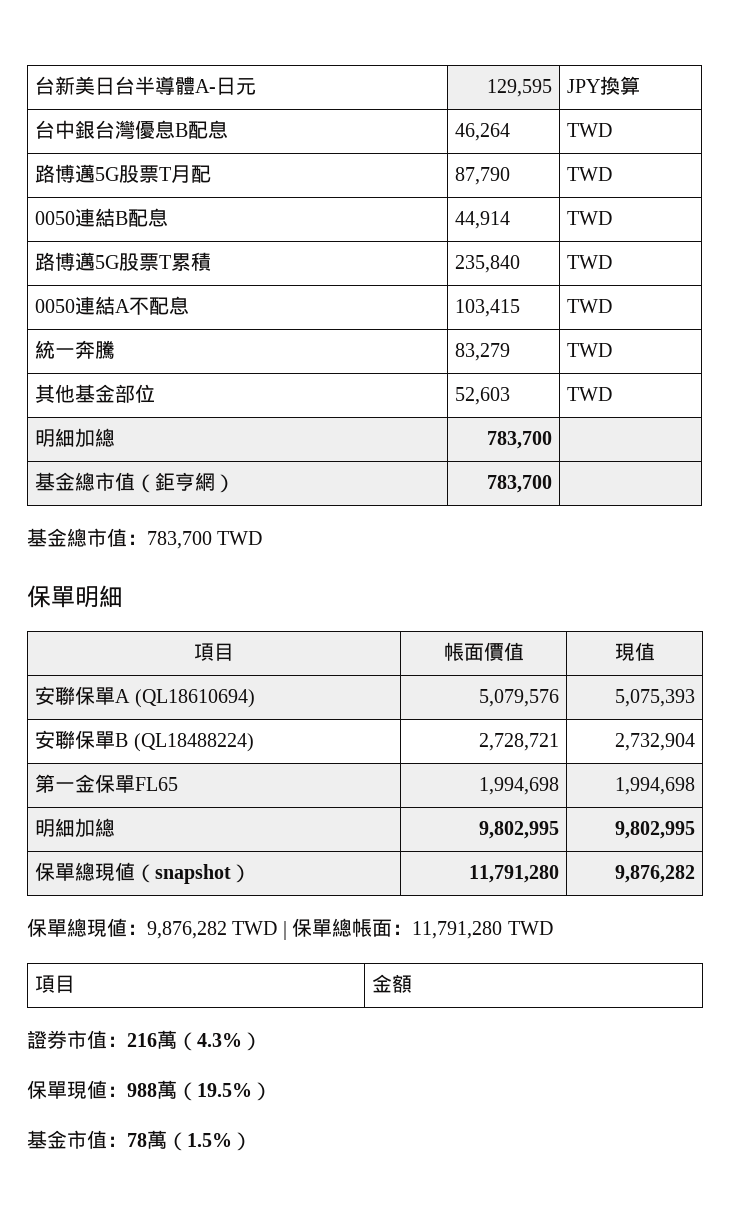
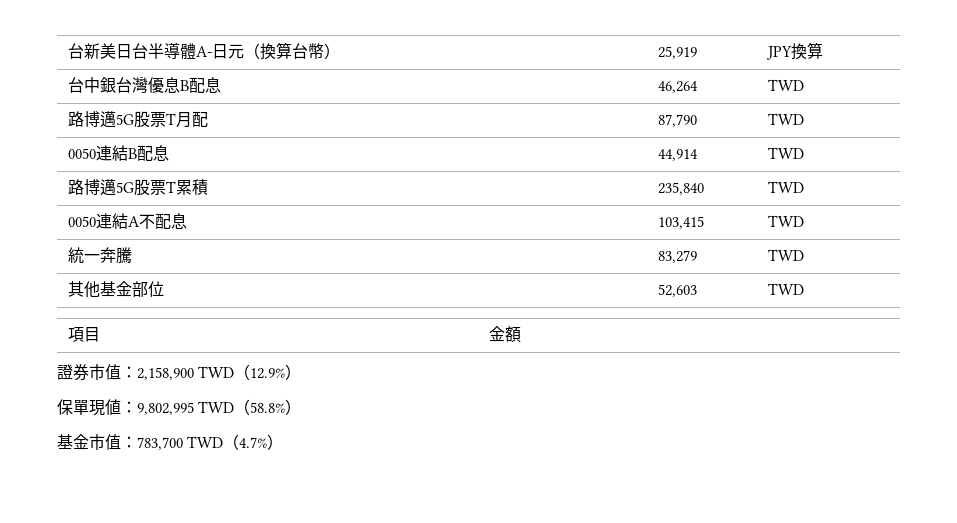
[486,79,552,97] | 129,595 -> [244,42,341,60] [658,46,698,59] （換算台幣） | 25,919
[35,428,116,448] [486,431,552,449] [35,472,236,493] [486,475,552,493] [27,528,263,549] [27,585,123,608] [194,643,234,661] [443,642,524,661] [614,642,655,661] [35,686,255,708] [478,689,559,707] [614,689,695,707] [35,730,254,752] [478,733,559,751] [614,733,695,751] [35,774,179,793] [478,777,559,795] [614,777,695,795] [35,818,116,838] [478,821,559,839] [614,821,695,839] [35,862,252,884] [468,865,559,883] [614,865,695,883] [27,918,553,940] // 明細加總 | 783,700 | // 基金總市值（鉅亨網） | 783,700 | // 基金總市值：783,700 TWD // 保單明細 // 項目 | 帳面價值 | 現值 // 安聯保單A (QL18610694) | 5,079,576 | 5,075,393 // 安聯保單B (QL18488224) | 2,728,721 | 2,732,904 // 第一金保單FL65 | 1,994,698 | 1,994,698 // 明細加總 | 9,802,995 | 9,802,995 // 保單總現値（snapshot） | 11,791,280 | 9,876,282 // 保單總現値：9,876,282 TWD | 保單總帳面：11,791,280 TWD -> (805, 289) none
[127,1030,242,1051] 216萬（4.3% -> [137,364,286,380] 2,158,900 TWD（12.9%
[127,1080,252,1101] 988萬（19.5% -> [137,399,286,415] 9,802,995 TWD（58.8%
[127,1130,232,1151] 78萬（1.5% -> [137,434,268,450] 783,700 TWD（4.7%

